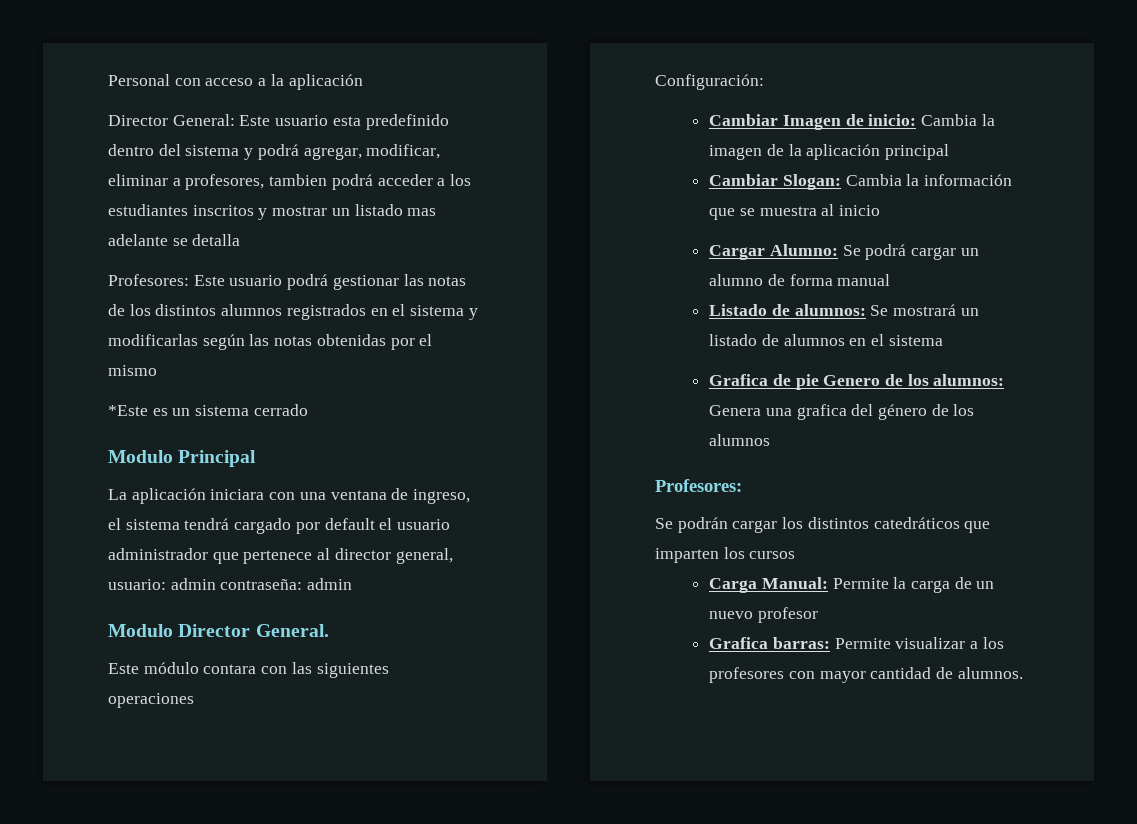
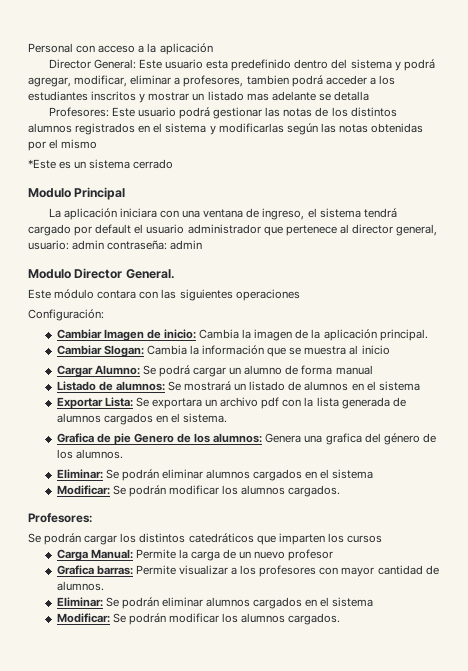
[884,144,949,160] principal -> [379,329,428,341] principal.
(943, 340) none -> [56,397,406,409] [56,413,228,425] // Exportar Lista: Se exportara un archivo pdf con la lista generada de alumnos cargados en el sistema.
[709,434,771,446] alumnos -> [75,449,123,459] [56,469,374,481] [56,485,341,497] alumnos. // Eliminar: Se podrán eliminar alumnos cargados en el sistema // Modificar: Se podrán modificar los alumnos cargados.
(1023, 673) none -> [56,597,374,609] [56,613,341,625] // Eliminar: Se podrán eliminar alumnos cargados en el sistema // Modificar: Se podrán modificar los alumnos cargados.

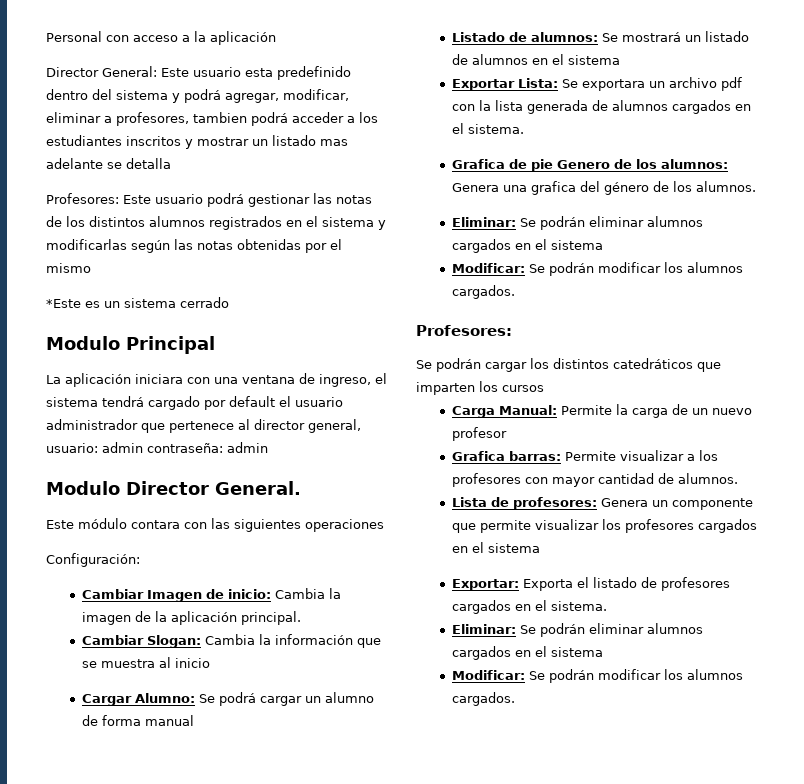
(104, 586) none -> [451,497,753,510] [451,519,757,533] [451,542,540,553] [451,577,730,591] [451,600,607,614] // Lista de profesores: Genera un componente que permite visualizar los profesores cargados en el sistema // Exportar: Exporta el listado de profesores cargados en el sistema.

